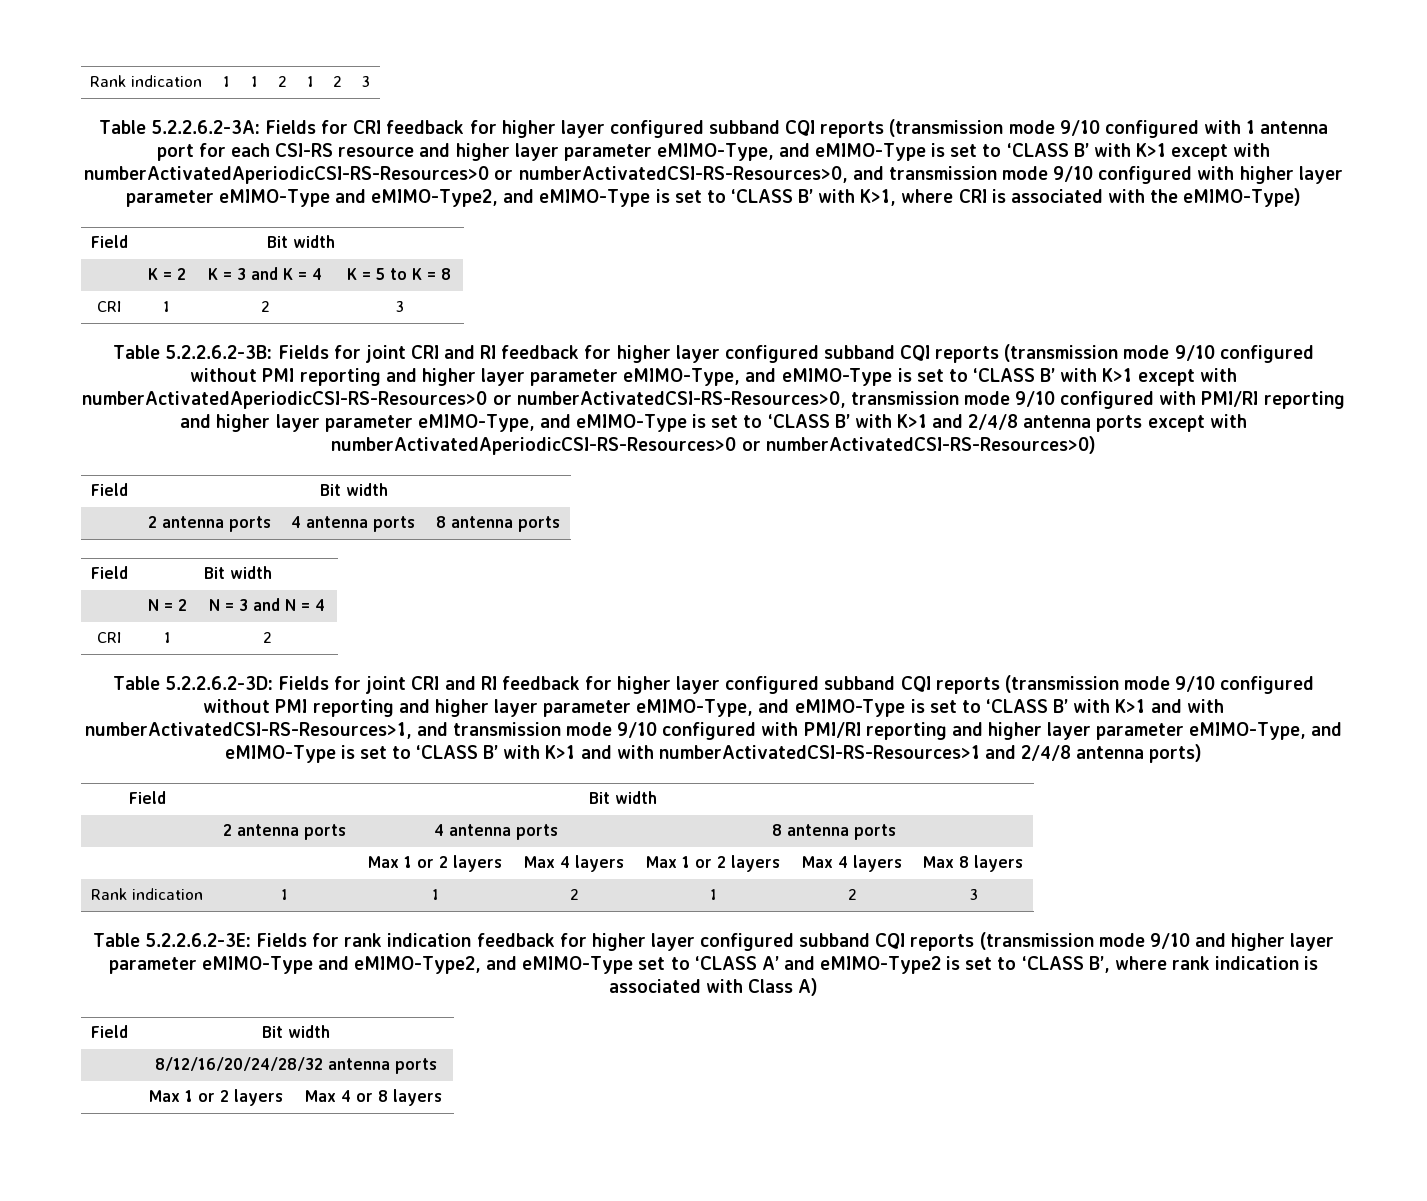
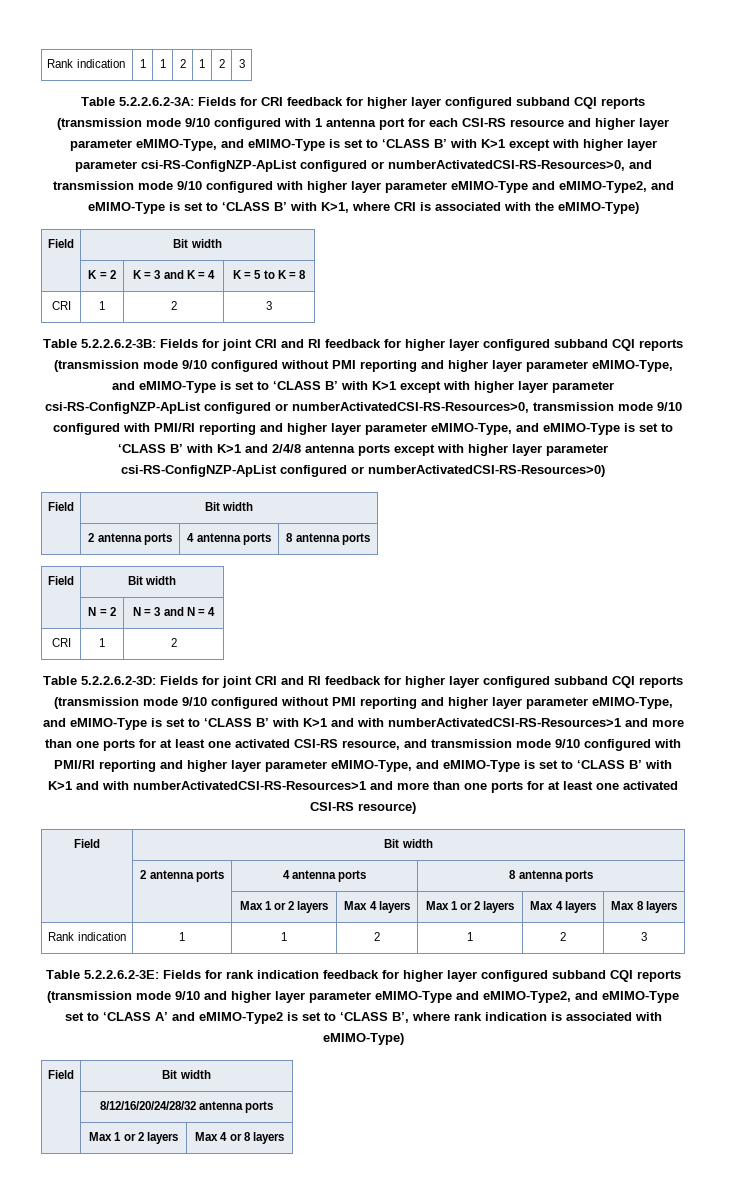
[84,166,490,184] numberActivatedAperiodicCSI-RS-Resources>0 -> [582,139,657,151] [74,160,367,172] higher layer parameter csi-RS-ConfigNZP-ApList configured
[82,391,488,409] numberActivatedAperiodicCSI-RS-Resources>0 -> [474,381,614,393] [44,402,271,414] higher layer parameter csi-RS-ConfigNZP-ApList configured
[331,437,737,455] numberActivatedAperiodicCSI-RS-Resources>0 -> [468,444,608,456] [121,465,347,477] higher layer parameter csi-RS-ConfigNZP-ApList configured
[84,722,412,739] numberActivatedCSI-RS-Resources>1, -> [387,718,684,727] [45,739,400,751] numberActivatedCSI-RS-Resources>1 and more than one ports for at least one activated CSI-RS resource,
[1021,744,1203,763] 2/4/8 antenna ports) -> [397,781,678,793] [310,802,416,814] more than one ports for at least one activated CSI-RS resource)
[748,978,819,996] Class A) -> [322,1033,404,1045] eMIMO-Type)

